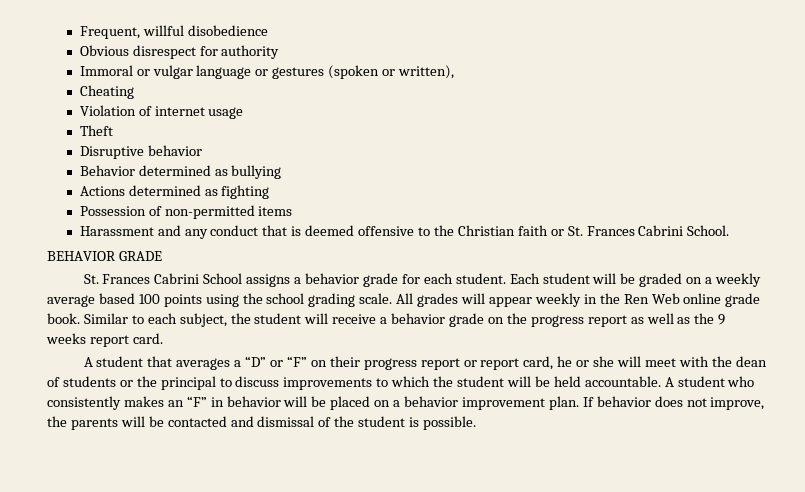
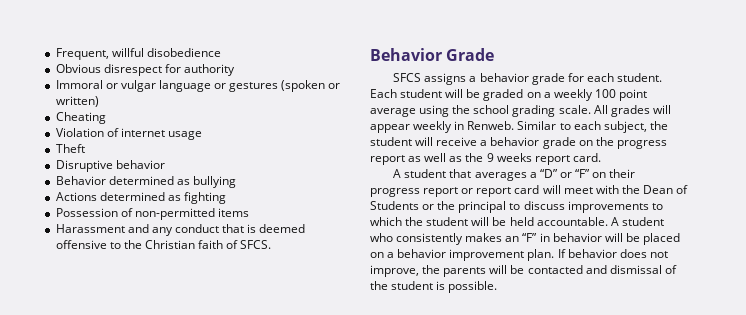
[398,65,455,79] written), -> [55,96,99,107] written)
[550,225,730,236] [47,251,162,261] [83,273,243,284] or St. Frances Cabrini School. // BEHAVIOR GRADE // St. Frances Cabrini School -> [226,240,272,249] [370,48,495,61] [393,73,422,82] of SFCS. // Behavior Grade // SFCS
[47,293,202,307] average based 100 points -> [594,89,647,101] [370,108,416,117] 100 point average
[599,293,761,307] [47,313,80,324] the Ren Web online grade book. -> [467,121,515,130] Renweb.
[523,356,615,370] card, he or she -> [514,185,540,194] card
[735,356,767,367] [47,376,116,387] dean of students -> [642,185,689,194] [370,201,419,210] Dean of Students

